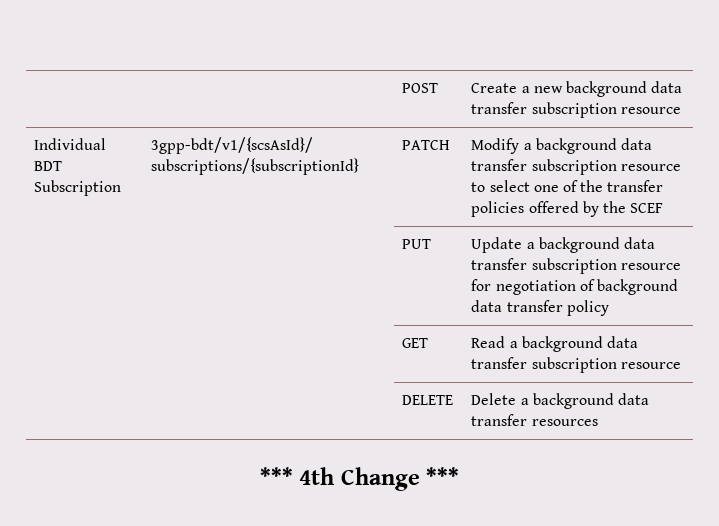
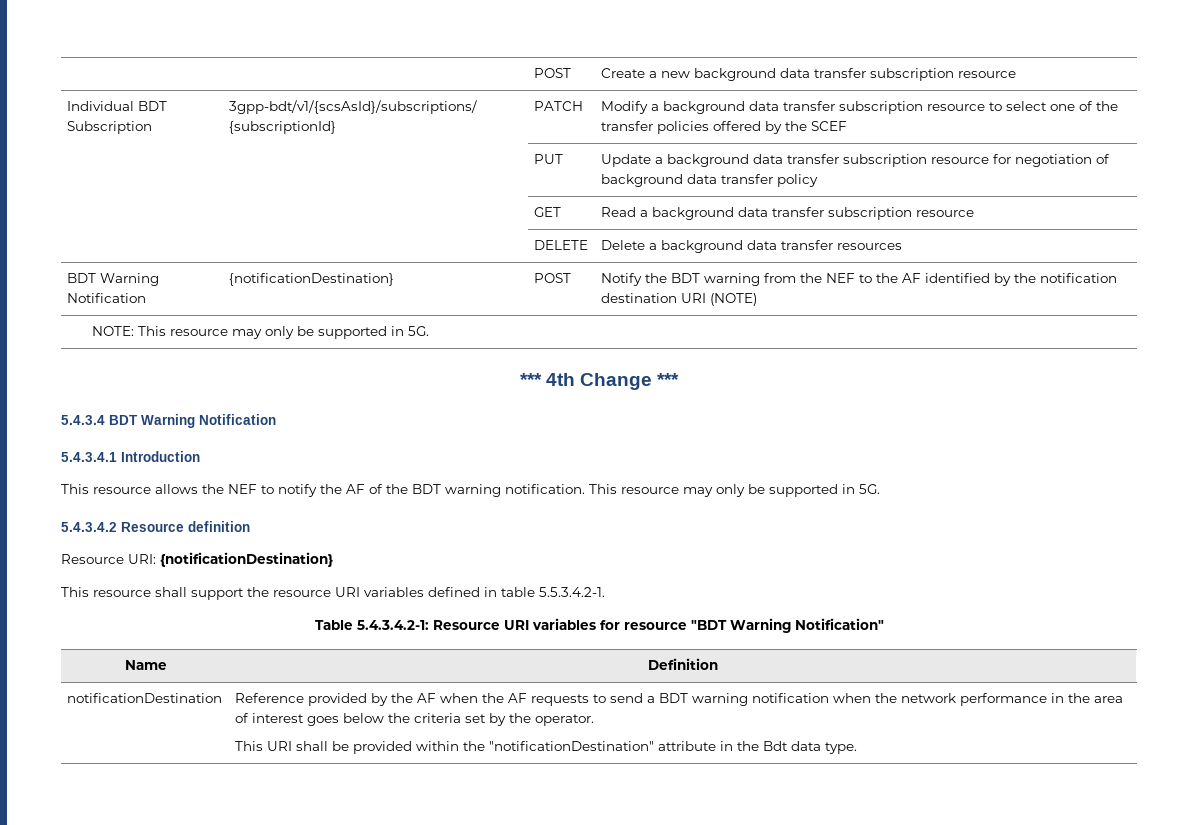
[259,467,460,491] // *** 4th Change *** -> [67,273,160,286] [67,293,147,303] [229,273,395,286] [534,273,572,283] [601,273,1118,286] [601,293,758,306] [92,326,430,339] [519,373,680,390] [61,414,276,428] [61,451,200,462] [61,484,880,497] [61,521,250,532] [61,552,333,567] [61,587,605,600] [314,618,884,633] [124,660,167,670] [648,658,718,670] [67,693,223,703] [235,693,1124,706] [235,713,595,726] [235,741,858,754] // BDT Warning Notification | {notificationDestination} | POST | Notify the BDT warning from the NEF to the AF identified by the notification destination URI (NOTE) // NOTE: This resource may only be supported in 5G. // *** 4th Change *** // 5.4.3.4 BDT Warning Notification // 5.4.3.4.1 Introduction // This resource allows the NEF to notify the AF of the BDT warning notification. This resource may only be supported in 5G. // 5.4.3.4.2 Resource definition // Resource URI: {notificationDestination} // This resource shall support the resource URI variables defined in table 5.5.3.4.2-1. // Table 5.4.3.4.2-1: Resource URI variables for resource "BDT Warning Notification" // Name | Definition // notificationDestination | Reference provided by the AF when the AF requests to send a BDT warning notification when the network performance in the area of interest goes below the criteria set by the operator. // This URI shall be provided within the "notificationDestination" attribute in the Bdt data type.

